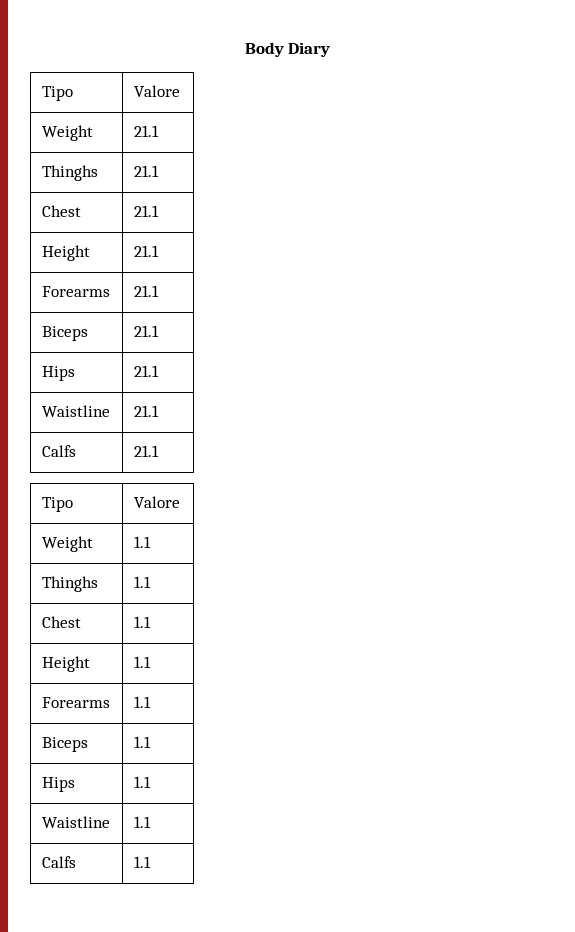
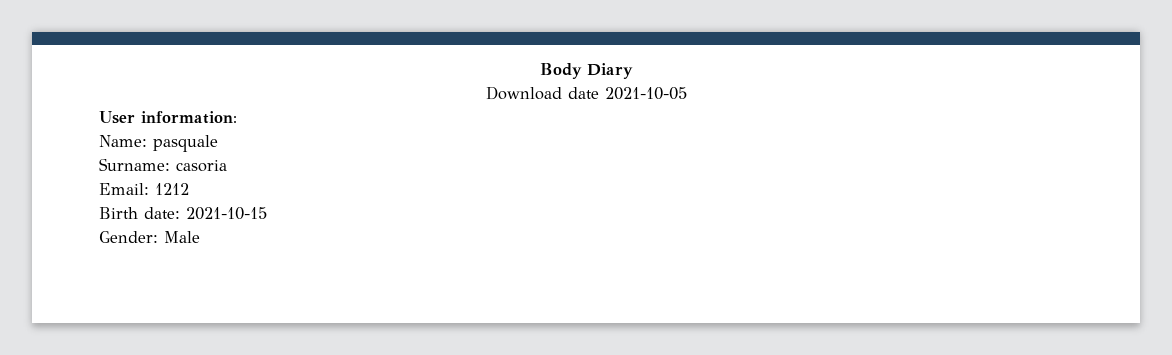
[41,86,73,101] [133,85,180,97] [41,125,93,141] [133,125,159,137] [41,165,98,181] [133,165,159,177] [41,205,81,217] [133,205,159,217] [41,245,90,261] [133,245,159,257] [41,286,110,297] [133,285,159,297] [41,326,88,341] [133,325,159,337] [41,366,75,381] [133,365,159,377] [41,405,110,417] [133,405,159,417] [41,445,76,457] [133,445,159,457] [41,497,73,512] [133,496,180,508] [41,536,93,552] [133,536,151,548] [41,576,98,592] [133,576,151,588] [41,616,81,628] [133,616,151,628] [41,656,90,672] [133,656,151,668] [41,697,110,708] [133,696,151,708] [41,737,88,752] [133,736,151,748] [41,777,75,792] [133,776,151,788] [41,816,110,828] [133,816,151,828] [41,856,76,868] [133,856,151,868] // Tipo | Valore // Weight | 21.1 // Thinghs | 21.1 // Chest | 21.1 // Height | 21.1 // Forearms | 21.1 // Biceps | 21.1 // Hips | 21.1 // Waistline | 21.1 // Calfs | 21.1 // Tipo | Valore // Weight | 1.1 // Thinghs | 1.1 // Chest | 1.1 // Height | 1.1 // Forearms | 1.1 // Biceps | 1.1 // Hips | 1.1 // Waistline | 1.1 // Calfs | 1.1 -> [485,86,687,100] [99,111,237,124] [99,135,218,152] [99,158,227,172] [99,183,189,195] [99,207,267,220] [99,231,200,243] // Download date 2021-10-05 // User information: // Name: pasquale // Surname: casoria // Email: 1212 // Birth date: 2021-10-15 // Gender: Male

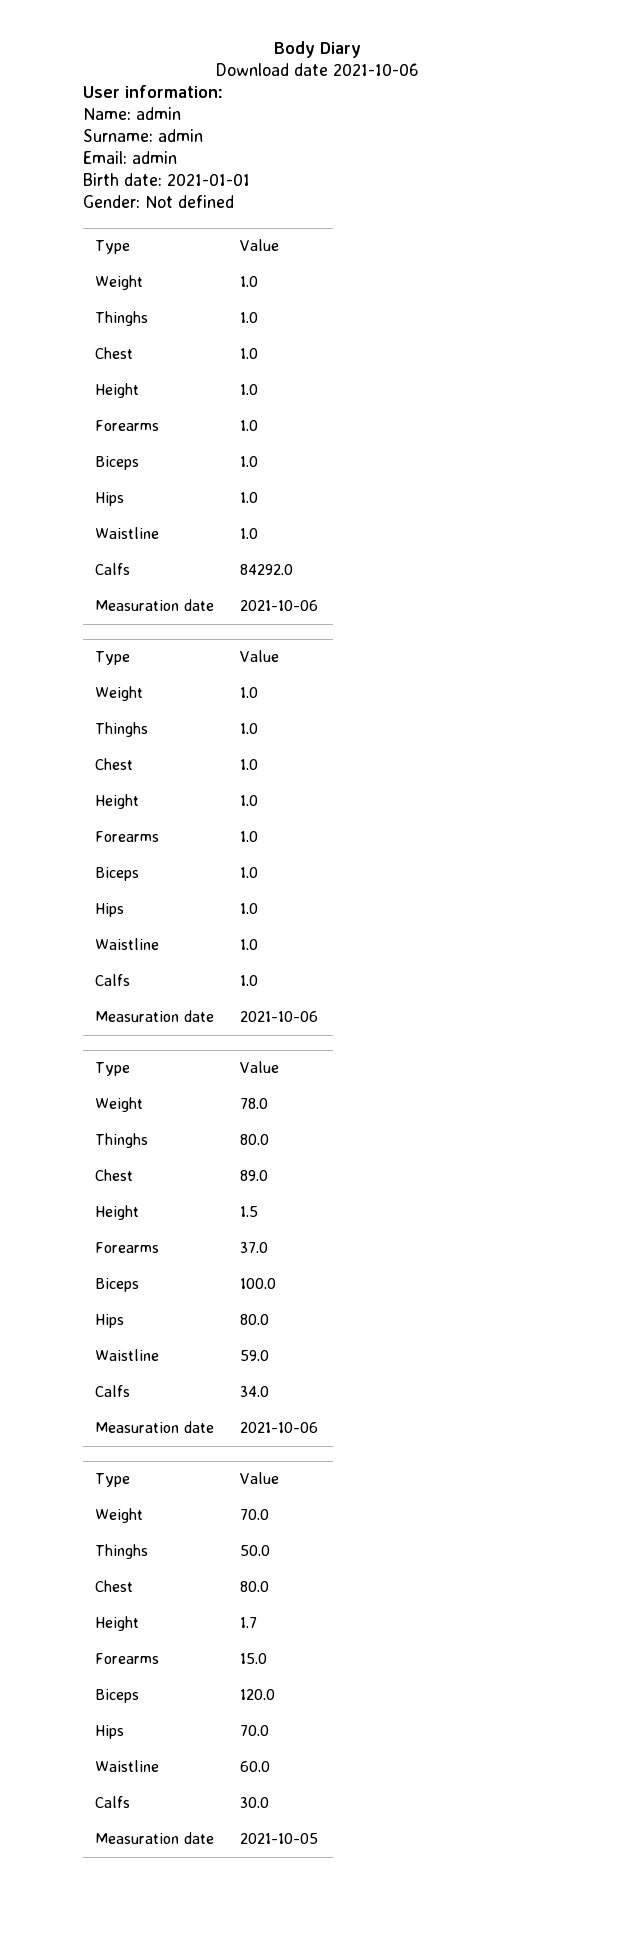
[604,87,687,100] 2021-10-05 -> [333,63,419,76] 2021-10-06
[153,135,218,152] pasquale -> [136,107,181,120] admin
[176,160,227,172] casoria -> [158,129,203,142] admin
[155,183,189,195] 1212 -> [132,151,177,164] admin
[186,207,267,220] 2021-10-15 -> [167,173,250,186] 2021-01-01
[164,231,200,243] Male -> [145,195,234,208] [95,240,131,254] [240,239,280,251] [95,275,144,290] [240,276,259,287] [95,311,149,326] [240,312,259,323] [95,347,134,359] [240,348,259,359] [95,383,140,398] [240,384,259,395] [95,420,160,431] [240,420,259,431] [95,456,140,470] [240,456,259,467] [95,492,125,506] [240,492,259,503] [95,527,160,539] [240,528,259,539] [95,563,131,575] [240,564,294,575] [95,599,215,611] [240,600,319,611] [95,651,131,665] [240,650,280,662] [95,686,144,701] [240,687,259,698] [95,722,149,737] [240,723,259,734] [95,758,134,770] [240,759,259,770] [95,794,140,809] [240,795,259,806] [95,831,160,842] [240,831,259,842] [95,867,140,881] [240,867,259,878] [95,903,125,917] [240,903,259,914] [95,938,160,950] [240,939,259,950] [95,974,131,986] [240,975,259,986] [95,1010,215,1022] [240,1011,319,1022] [95,1062,131,1076] [240,1061,280,1073] [95,1097,144,1112] [240,1098,269,1109] [95,1133,149,1148] [240,1134,270,1145] [95,1169,134,1181] [240,1170,269,1181] [95,1205,140,1220] [240,1206,259,1217] [95,1242,160,1253] [240,1242,269,1253] [95,1278,140,1292] [240,1278,277,1289] [95,1314,125,1328] [240,1314,270,1325] [95,1349,160,1361] [240,1350,270,1361] [95,1385,131,1397] [240,1386,270,1397] [95,1421,215,1433] [240,1422,319,1433] [95,1473,131,1487] [240,1472,280,1484] [95,1508,144,1523] [240,1509,270,1520] [95,1544,149,1559] [240,1545,271,1556] [95,1580,134,1592] [240,1581,270,1592] [95,1616,140,1631] [240,1617,258,1628] [95,1653,160,1664] [240,1653,268,1664] [95,1689,140,1703] [240,1689,276,1700] [95,1725,125,1739] [240,1725,270,1736] [95,1760,160,1772] [240,1761,271,1772] [95,1796,131,1808] [240,1797,270,1808] [95,1832,215,1844] [240,1833,319,1844] Not defined // Type | Value // Weight | 1.0 // Thinghs | 1.0 // Chest | 1.0 // Height | 1.0 // Forearms | 1.0 // Biceps | 1.0 // Hips | 1.0 // Waistline | 1.0 // Calfs | 84292.0 // Measuration date | 2021-10-06 // Type | Value // Weight | 1.0 // Thinghs | 1.0 // Chest | 1.0 // Height | 1.0 // Forearms | 1.0 // Biceps | 1.0 // Hips | 1.0 // Waistline | 1.0 // Calfs | 1.0 // Measuration date | 2021-10-06 // Type | Value // Weight | 78.0 // Thinghs | 80.0 // Chest | 89.0 // Height | 1.5 // Forearms | 37.0 // Biceps | 100.0 // Hips | 80.0 // Waistline | 59.0 // Calfs | 34.0 // Measuration date | 2021-10-06 // Type | Value // Weight | 70.0 // Thinghs | 50.0 // Chest | 80.0 // Height | 1.7 // Forearms | 15.0 // Biceps | 120.0 // Hips | 70.0 // Waistline | 60.0 // Calfs | 30.0 // Measuration date | 2021-10-05

